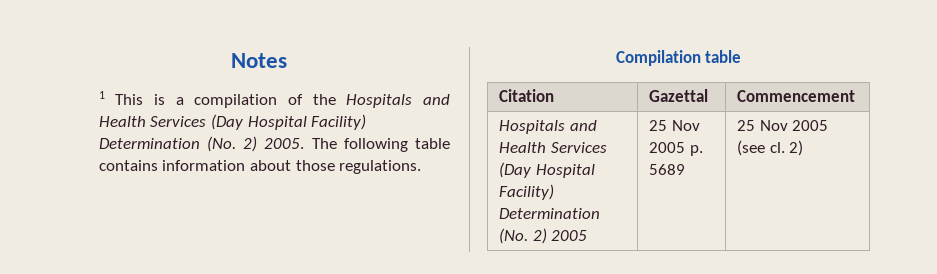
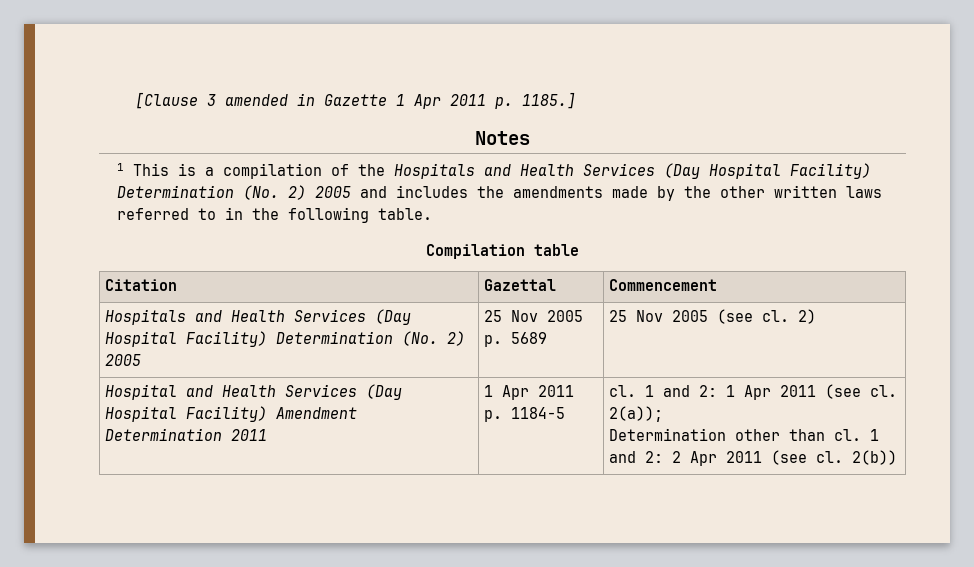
(230, 60) none -> [135,92,577,109] [Clause 3 amended in Gazette 1 Apr 2011 p. 1185.] //
[264,138,450,152] [98,160,422,174] 2005. The following table contains information about those regulations. -> [315,185,883,201] [117,207,433,223] 2005 and includes the amendments made by the other written laws referred to in the following table.
(804, 148) none -> [105,384,403,400] [105,406,358,422] [105,428,268,441] [484,385,575,400] [484,407,566,422] [609,384,898,400] [609,406,664,422] [609,428,880,441] [609,450,898,466] // Hospital and Health Services (Day Hospital Facility) Amendment Determination 2011 | 1 Apr 2011 p. 1184-5 | cl. 1 and 2: 1 Apr 2011 (see cl. 2(a)); // Determination other than cl. 1 and 2: 2 Apr 2011 (see cl. 2(b))

